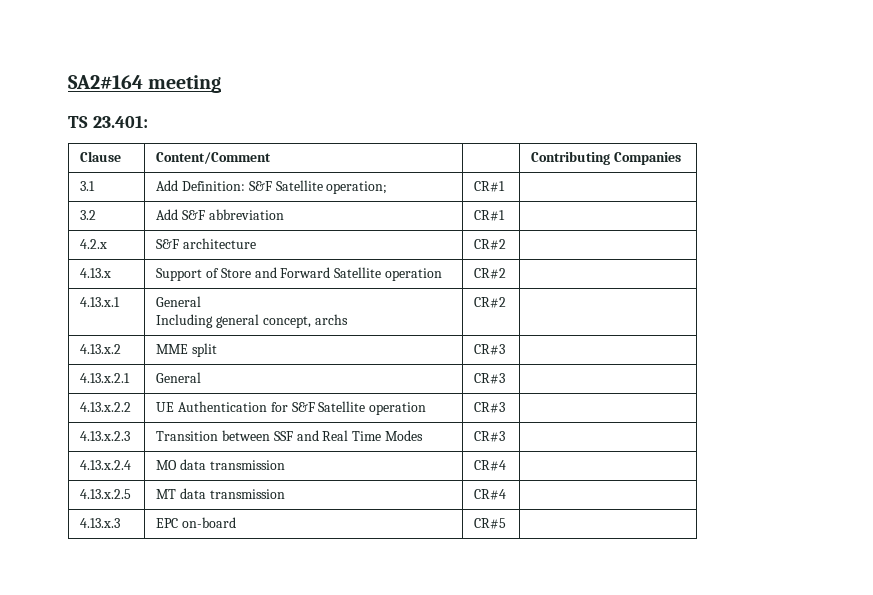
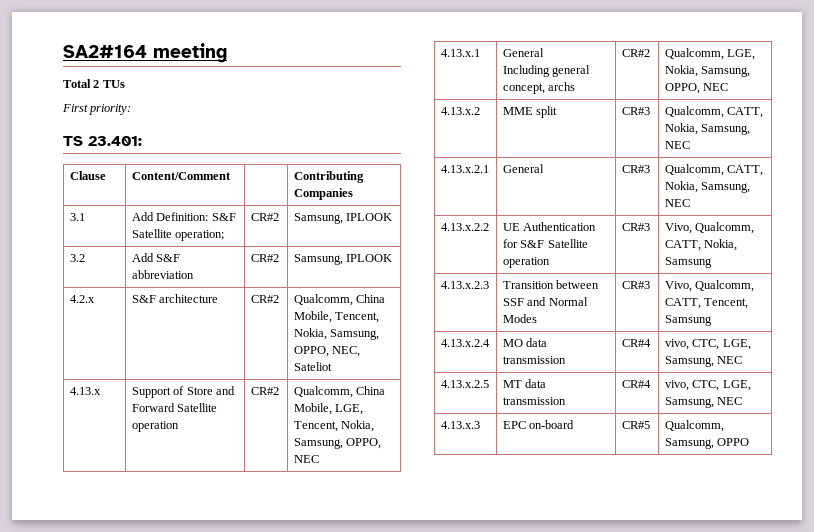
(222, 84) none -> [63,79,125,88] [62,104,132,115] // Total 2 TUs // First priority:
[474,181,506,192] CR#1 | -> [250,213,279,221] [293,213,393,224] CR#2 | Samsung, IPLOOK
[474,210,506,221] CR#1 | -> [250,254,279,262] [293,254,393,265] CR#2 | Samsung, IPLOOK
(507, 244) none -> [293,294,386,306] [293,311,380,323] [293,328,380,340] [293,346,361,357] [293,362,332,371] Qualcomm, China Mobile, Tencent, Nokia, Samsung, OPPO, NEC, Sateliot
(507, 273) none -> [293,386,386,398] [293,403,364,415] [293,420,375,432] [293,438,382,449] [293,455,319,463] Qualcomm, China Mobile, LGE, Tencent, Nokia, Samsung, OPPO, NEC
[80,344,122,354] [156,343,218,357] [474,344,506,355] [80,373,131,383] [156,372,202,383] [474,373,506,384] // 4.13.x.2 | MME split | CR#3 | // 4.13.x.2.1 | General | CR#3 | -> [664,48,756,60] [664,65,751,77] [664,83,729,94] [440,107,480,115] [502,106,558,118] [621,107,650,115] [664,106,764,118] [664,123,751,135] [664,141,690,149] [440,165,489,173] [502,164,544,173] [621,165,650,173] [664,164,764,176] [664,181,751,193] [664,199,690,207] Qualcomm, LGE, Nokia, Samsung, OPPO, NEC // 4.13.x.2 | MME split | CR#3 | Qualcomm, CATT, Nokia, Samsung, NEC // 4.13.x.2.1 | General | CR#3 | Qualcomm, CATT, Nokia, Samsung, NEC
(506, 407) none -> [664,222,755,234] [664,239,738,251] [664,257,712,268] Vivo, Qualcomm, CATT, Nokia, Samsung
[322,430,382,441] Real Time -> [548,297,588,306] Normal
(506, 436) none -> [664,280,755,292] [664,298,749,309] [664,315,712,326] Vivo, Qualcomm, CATT, Tencent, Samsung
(507, 465) none -> [664,339,751,350] [664,356,743,367] vivo, CTC, LGE, Samsung, NEC
(507, 494) none -> [664,380,751,391] [664,397,743,408] vivo, CTC, LGE, Samsung, NEC
(507, 523) none -> [664,420,724,432] [664,438,750,449] Qualcomm, Samsung, OPPO

